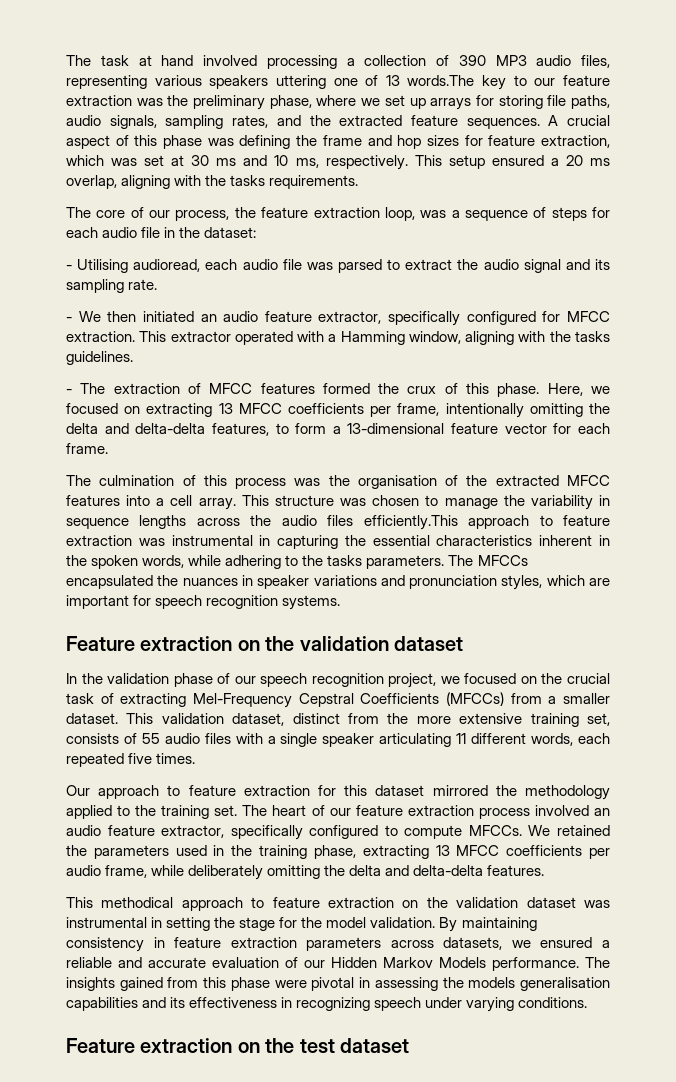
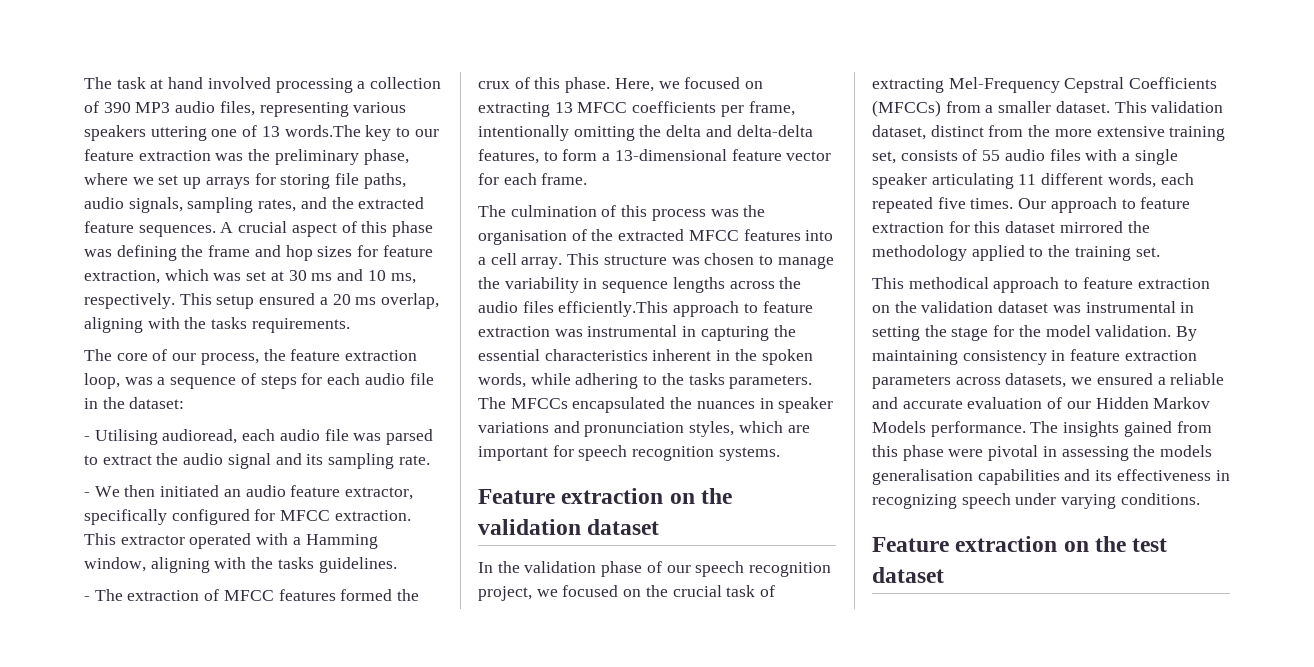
(196, 758) // -> (1014, 203) none
[242,805,610,819] [66,825,610,840] [66,845,610,859] [66,865,545,880] The heart of our feature extraction process involved an audio feature extractor, specifically configured to compute MFCCs. We retained the parameters used in the training phase, extracting 13 MFCC coefficients per audio frame, while deliberately omitting the delta and delta-delta features. -> (1160, 252) none

